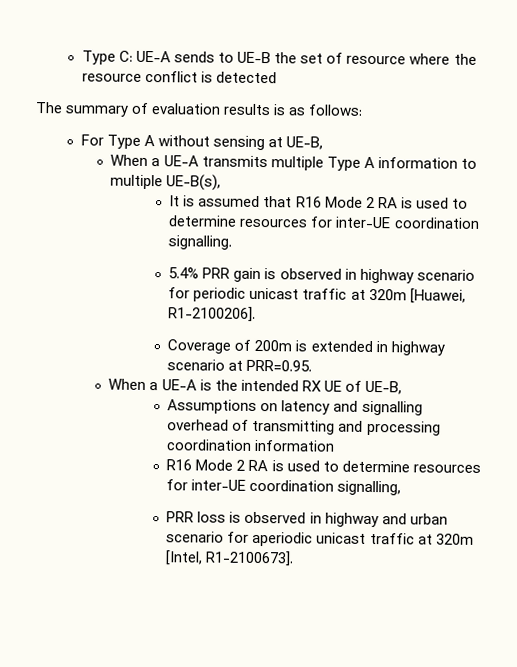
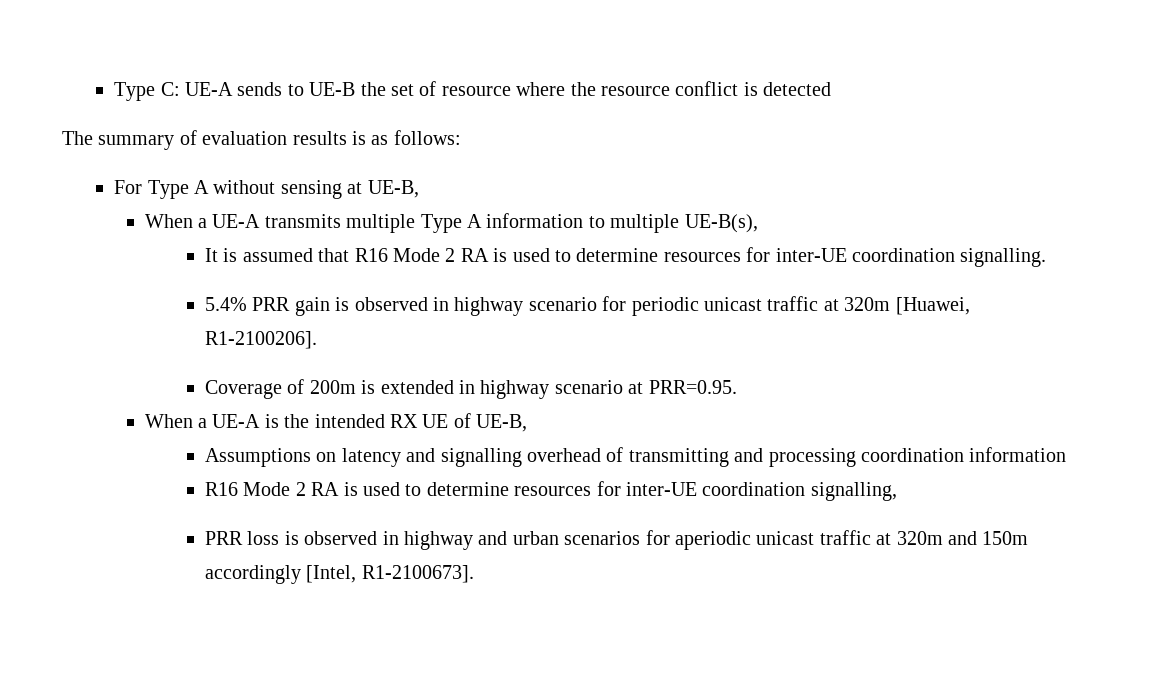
[166,531,225,543] scenario -> [564,531,641,545] scenarios
(474, 539) none -> [948,531,1029,545] [205,565,302,584] and 150m accordingly

